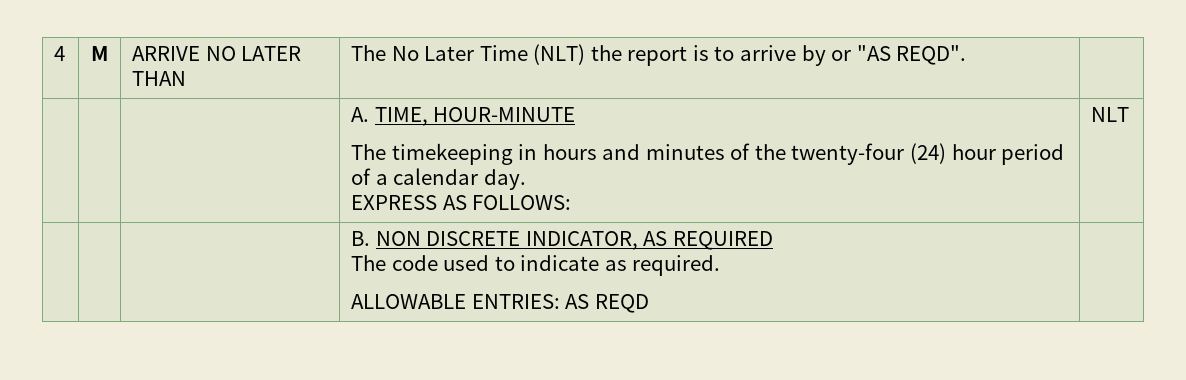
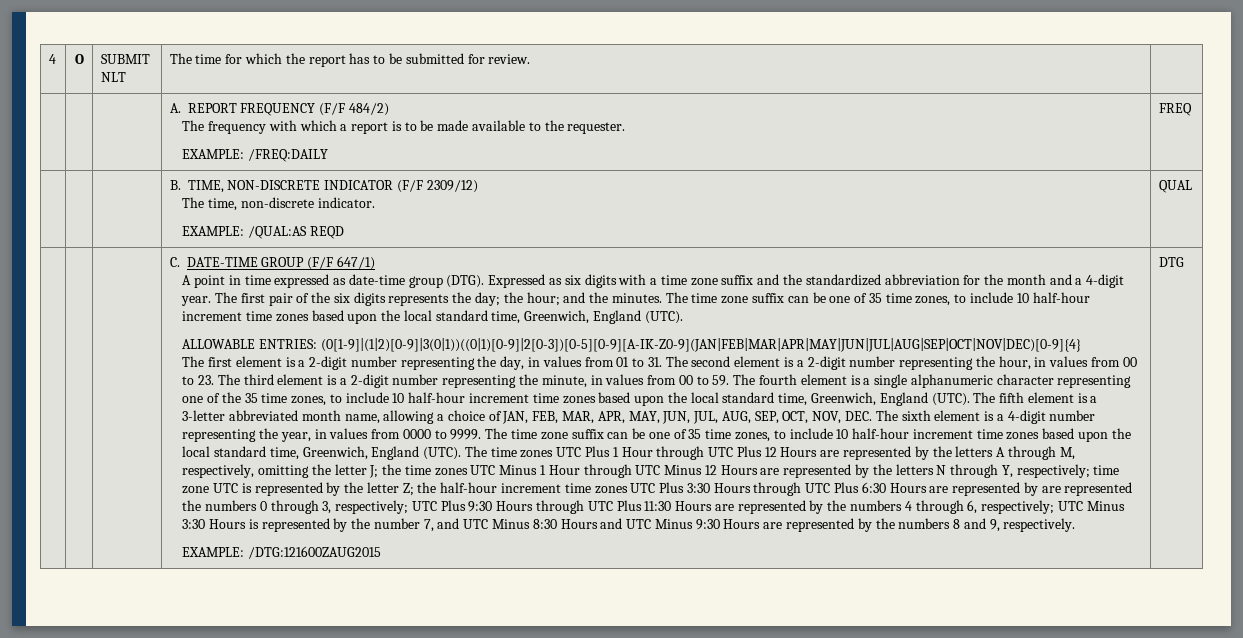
[91,46,108,61] [132,46,302,61] [132,71,187,86] [351,44,967,66] [351,107,576,126] [351,143,1065,165] [351,168,526,190] [351,195,572,210] [1091,107,1130,122] [351,231,773,250] [351,255,721,276] [351,294,649,313] M | ARRIVE NO LATER THAN | The No Later Time (NLT) the report is to arrive by or "AS REQD". | // | | | A. TIME, HOUR-MINUTE // The timekeeping in hours and minutes of the twenty-four (24) hour period of a calendar day. // EXPRESS AS FOLLOWS: | NLT // | | | B. NON DISCRETE INDICATOR, AS REQUIRED // The code used to indicate as required. // ALLOWABLE ENTRIES: AS REQD | -> [74,54,84,64] [100,54,150,64] [100,72,126,82] [169,53,531,67] [169,103,390,116] [182,120,626,134] [182,149,328,162] [1158,103,1192,116] [169,180,478,193] [182,197,375,211] [182,226,344,239] [1158,180,1192,193] [169,256,376,270] [182,274,1125,288] [181,292,1090,306] [182,310,683,324] [182,338,1081,352] [182,356,1137,370] [182,374,1132,388] [182,392,1098,406] [182,410,1096,424] [182,428,1131,442] [182,446,1075,460] [182,464,1120,478] [182,482,1133,496] [182,500,1125,514] [182,518,1076,532] [182,546,381,559] [1158,257,1184,267] O | SUBMIT NLT | The time for which the report has to be submitted for review. | // | | | A. REPORT FREQUENCY (F/F 484/2) // The frequency with which a report is to be made available to the requester. // EXAMPLE: /FREQ:DAILY | FREQ // | | | B. TIME, NON-DISCRETE INDICATOR (F/F 2309/12) // The time, non-discrete indicator. // EXAMPLE: /QUAL:AS REQD | QUAL // | | | C. DATE-TIME GROUP (F/F 647/1) // A point in time expressed as date-time group (DTG). Expressed as six digits with a time zone suffix and the standardized abbreviation for the month and a 4-digit year. The first pair of the six digits represents the day; the hour; and the minutes. The time zone suffix can be one of 35 time zones, to include 10 half-hour increment time zones based upon the local standard time, Greenwich, England (UTC). // ALLOWABLE ENTRIES: (0[1-9]|(1|2)[0-9]|3(0|1))((0|1)[0-9]|2[0-3])[0-5][0-9][A-IK-Z0-9](JAN|FEB|MAR|APR|MAY|JUN|JUL|AUG|SEP|OCT|NOV|DEC)[0-9]{4} // The first element is a 2-digit number representing the day, in values from 01 to 31. The second element is a 2-digit number representing the hour, in values from 00 to 23. The third element is a 2-digit number representing the minute, in values from 00 to 59. The fourth element is a single alphanumeric character representing one of the 35 time zones, to include 10 half-hour increment time zones based upon the local standard time, Greenwich, England (UTC). The fifth element is a 3-letter abbreviated month name, allowing a choice of JAN, FEB, MAR, APR, MAY, JUN, JUL, AUG, SEP, OCT, NOV, DEC. The sixth element is a 4-digit number representing the year, in values from 0000 to 9999. The time zone suffix can be one of 35 time zones, to include 10 half-hour increment time zones based upon the local standard time, Greenwich, England (UTC). The time zones UTC Plus 1 Hour through UTC Plus 12 Hours are represented by the letters A through M, respectively, omitting the letter J; the time zones UTC Minus 1 Hour through UTC Minus 12 Hours are represented by the letters N through Y, respectively; time zone UTC is represented by the letter Z; the half-hour increment time zones UTC Plus 3:30 Hours through UTC Plus 6:30 Hours are represented by are represented the numbers 0 through 3, respectively; UTC Plus 9:30 Hours through UTC Plus 11:30 Hours are represented by the numbers 4 through 6, respectively; UTC Minus 3:30 Hours is represented by the number 7, and UTC Minus 8:30 Hours and UTC Minus 9:30 Hours are represented by the numbers 8 and 9, respectively. // EXAMPLE: /DTG:121600ZAUG2015 | DTG

